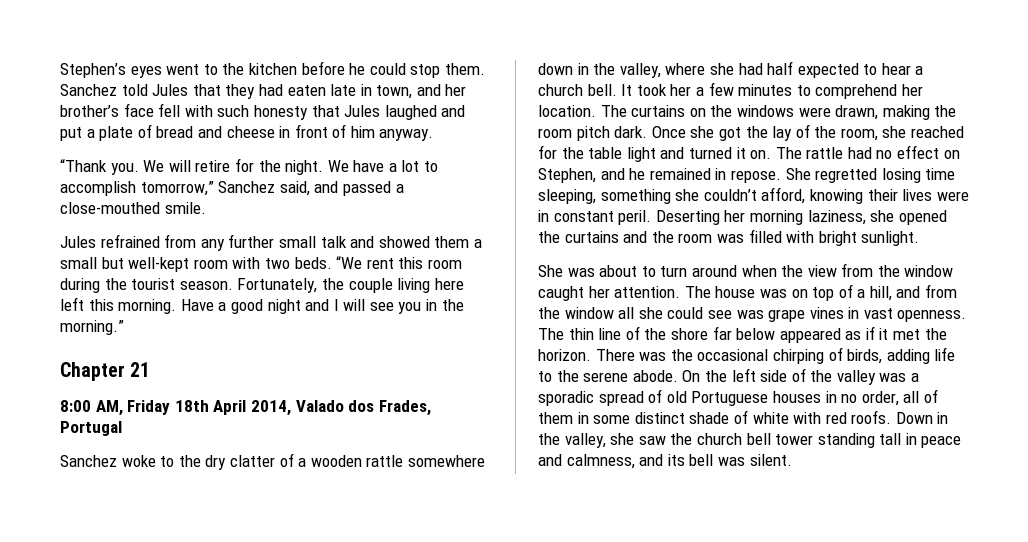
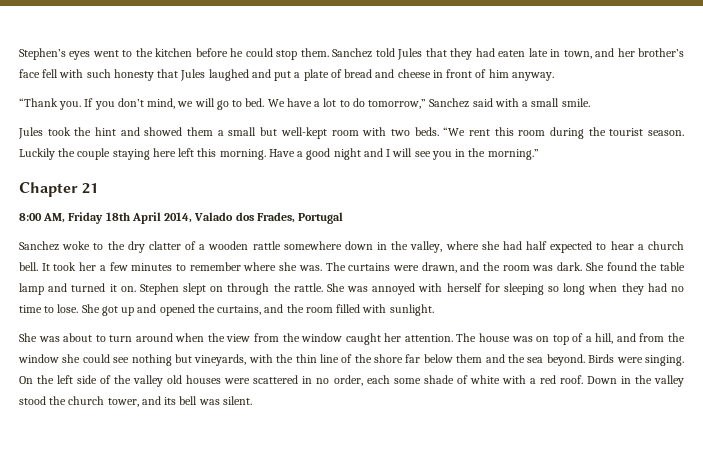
[143,158,324,175] We will retire for the night. -> [84,98,265,110] If you don’t mind, we will go to bed.
[60,181,136,196] accomplish -> [352,98,365,107] do
[279,181,404,196] [60,202,206,214] [60,234,347,251] said, and passed a close-mouthed smile. // Jules refrained from any further small talk -> [472,98,590,107] [18,127,117,139] said with a small smile. // Jules took the hint
[237,278,318,293] Fortunately, -> [19,148,55,160] Luckily
[397,278,431,293] living -> [112,149,150,160] staying
[815,84,923,99] [538,105,794,117] comprehend her location. The curtains on the windows -> [189,262,391,271] remember where she was. The curtains
[882,105,957,120] [538,124,965,141] [538,145,557,159] making the room pitch dark. Once she got the lay of the room, she reached for -> [460,262,637,271] and the room was dark. She found
[626,147,656,162] light -> [19,283,44,295] lamp
[775,145,960,159] [538,168,956,183] [538,187,969,204] [538,210,895,225] The rattle had no effect on Stephen, and he remained in repose. She regretted losing time sleeping, something she couldn’t afford, knowing their lives were in constant peril. Deserting her morning laziness, she -> [139,283,684,295] [19,304,157,316] Stephen slept on through the rattle. She was annoyed with herself for sleeping so long when they had no time to lose. She got up and
[564,231,744,243] curtains and the room was -> [217,304,333,315] curtains, and the room
[818,231,857,246] bright -> (387, 308) none
[618,307,635,319] all -> (59, 358) none
[736,307,967,322] [538,328,564,340] was grape vines in vast openness. The -> [131,354,294,366] nothing but vineyards, with the
[779,326,947,343] [538,347,956,364] [538,370,678,382] appeared as if it met the horizon. There was the occasional chirping of birds, adding life to the serene abode. -> [456,354,684,366] them and the sea beyond. Birds were singing.
[879,373,920,382] [538,389,938,406] [538,410,949,424] [538,433,962,448] [538,454,635,469] was a sporadic spread of old Portuguese houses in no order, all of them in some distinct shade of white with red roofs. Down in the valley, she saw the church bell tower standing tall in peace and calmness, -> [167,375,685,387] [19,396,139,407] old houses were scattered in no order, each some shade of white with a red roof. Down in the valley stood the church tower,

